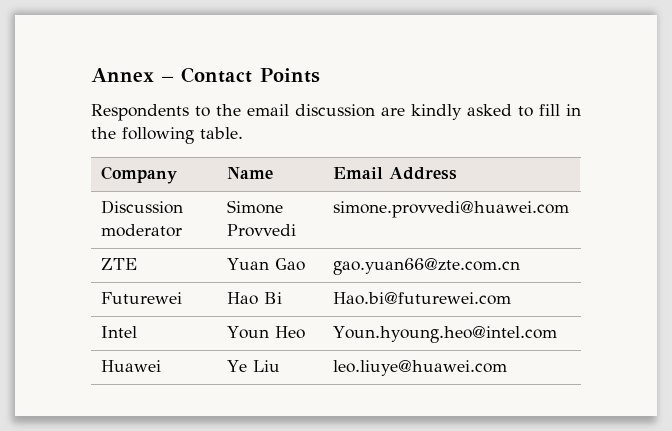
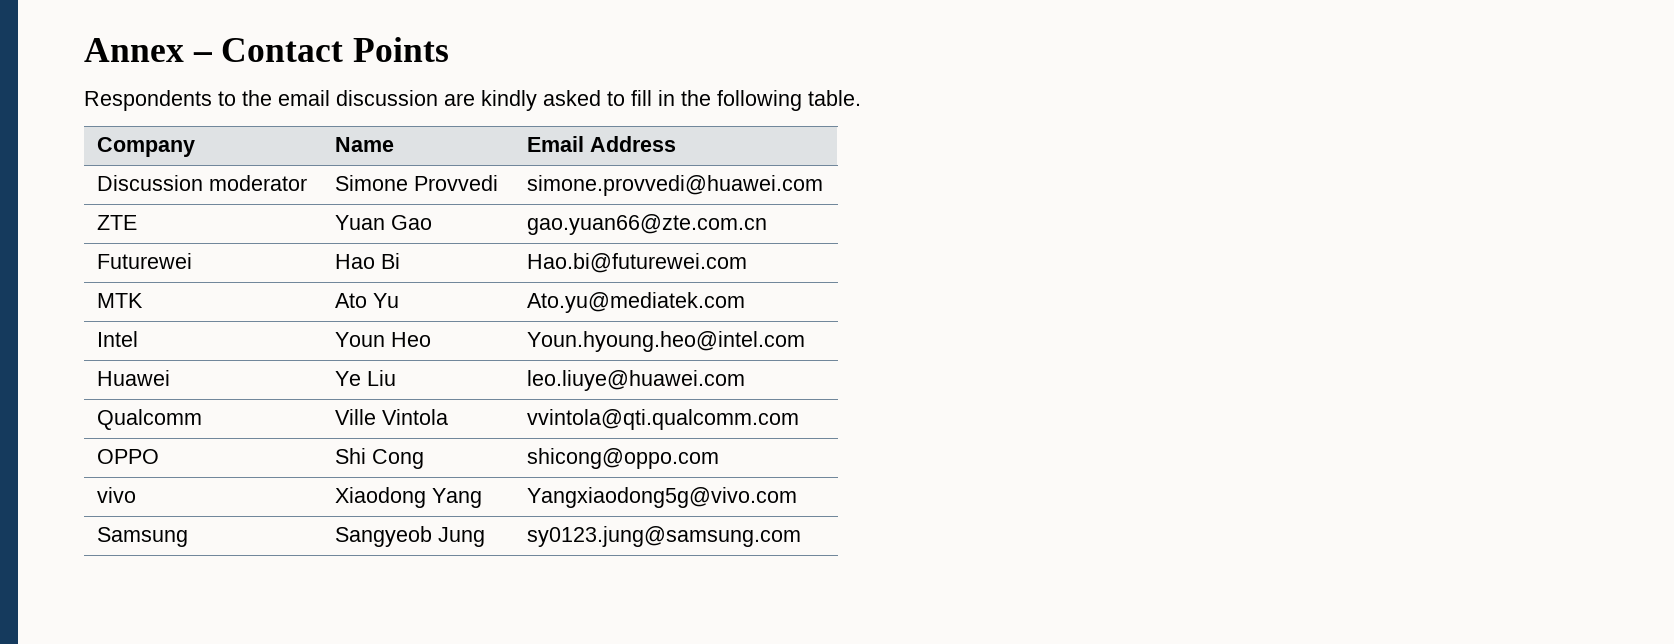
(511, 298) none -> [97,293,144,308] [335,293,400,308] [527,292,746,313] // MTK | Ato Yu | Ato.yu@mediatek.com
(507, 368) none -> [97,409,203,430] [335,409,449,425] [527,409,800,430] [97,449,160,464] [335,448,425,469] [527,448,720,469] [97,487,137,503] [335,487,483,508] [527,487,798,508] [97,527,189,547] [335,526,486,547] [527,526,802,547] // Qualcomm | Ville Vintola | vvintola@qti.qualcomm.com // OPPO | Shi Cong | shicong@oppo.com // vivo | Xiaodong Yang | Yangxiaodong5g@vivo.com // Samsung | Sangyeob Jung | sy0123.jung@samsung.com

